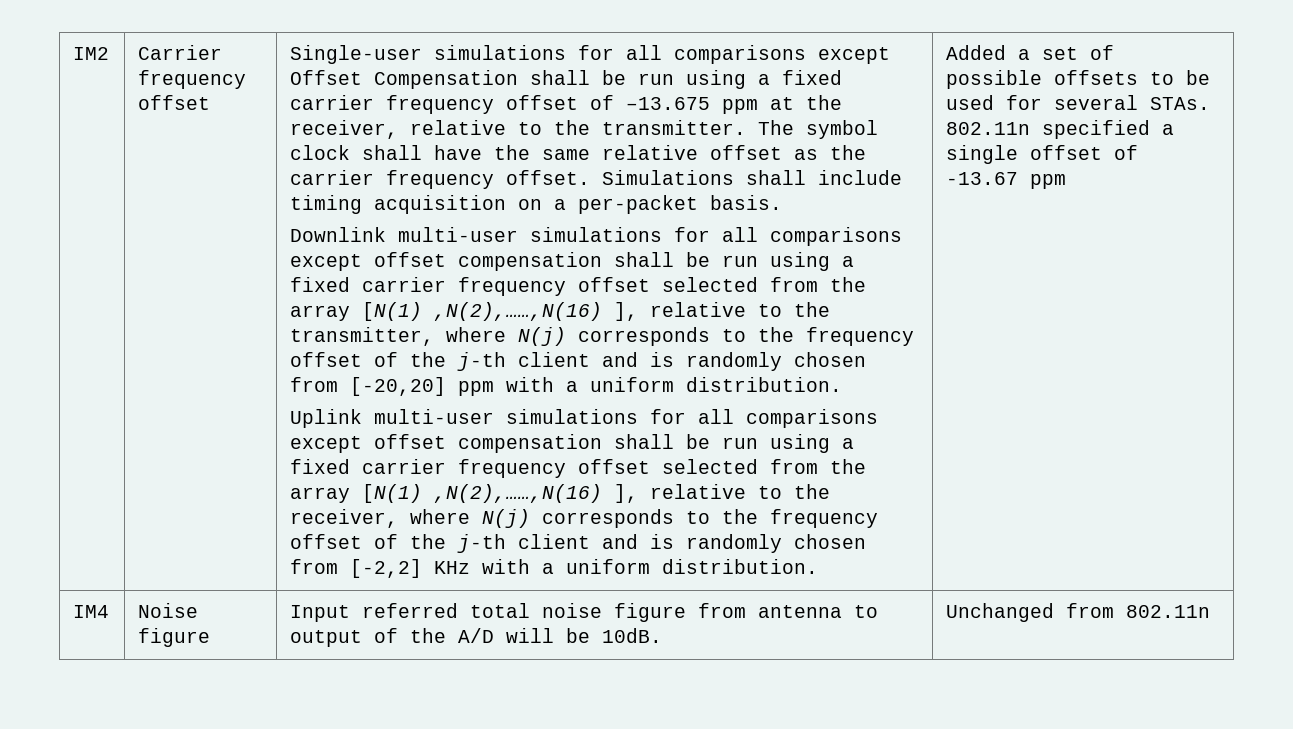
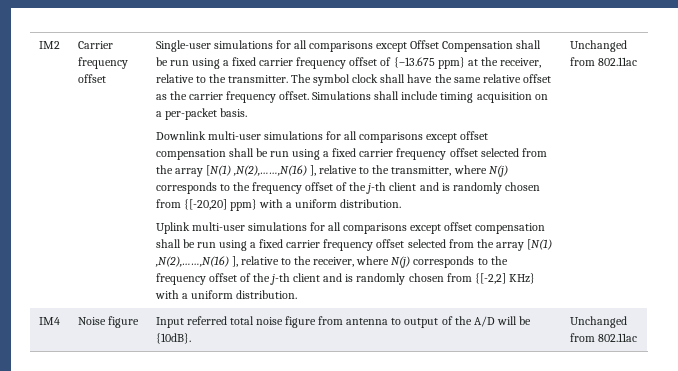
[626,97,759,114] –13.675 ppm -> [393,57,465,69] {–13.675 ppm}
[350,377,495,396] [-20,20] ppm -> [183,199,257,211] {[-20,20] ppm}
[350,559,471,578] [-2,2] KHz -> [474,273,535,284] {[-2,2] KHz}
[946,45,1115,60] [946,70,1211,89] [946,95,1211,110] [946,120,1175,139] [946,145,1139,164] [946,172,1067,189] Added a set of possible offsets to be used for several STAs. 802.11n specified a single offset of -13.67 ppm -> [569,40,627,52] [569,57,637,66] Unchanged from 802.11ac
[602,628,663,643] [946,603,1211,622] 10dB. | Unchanged from 802.11n -> [155,333,191,344] [569,316,627,328] [569,333,637,342] {10dB}. | Unchanged from 802.11ac

